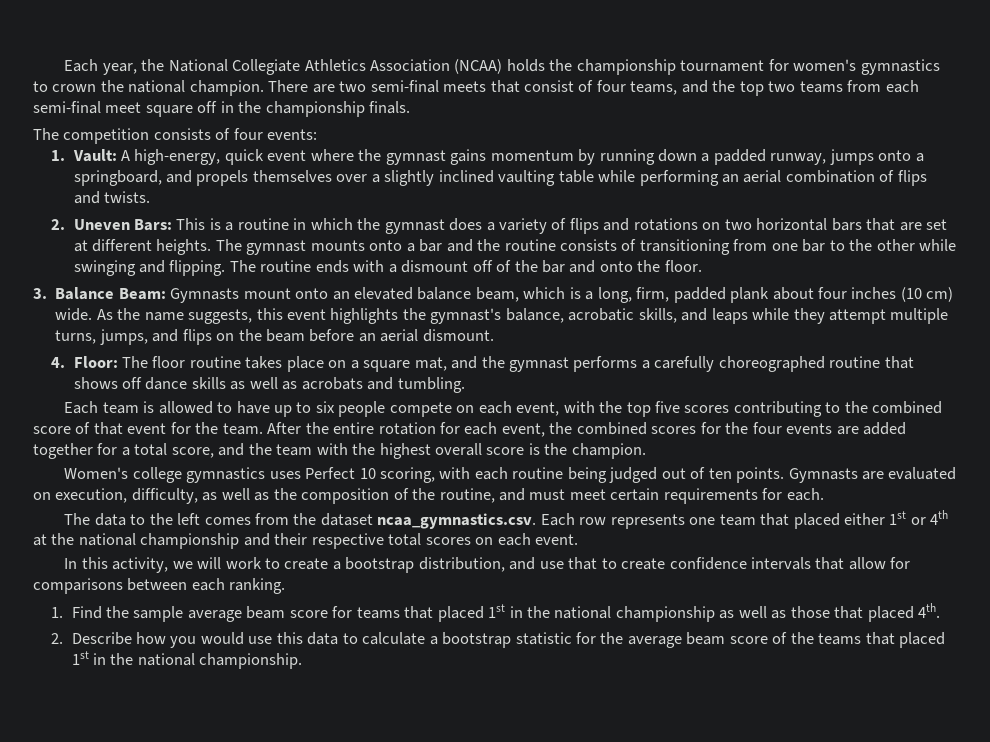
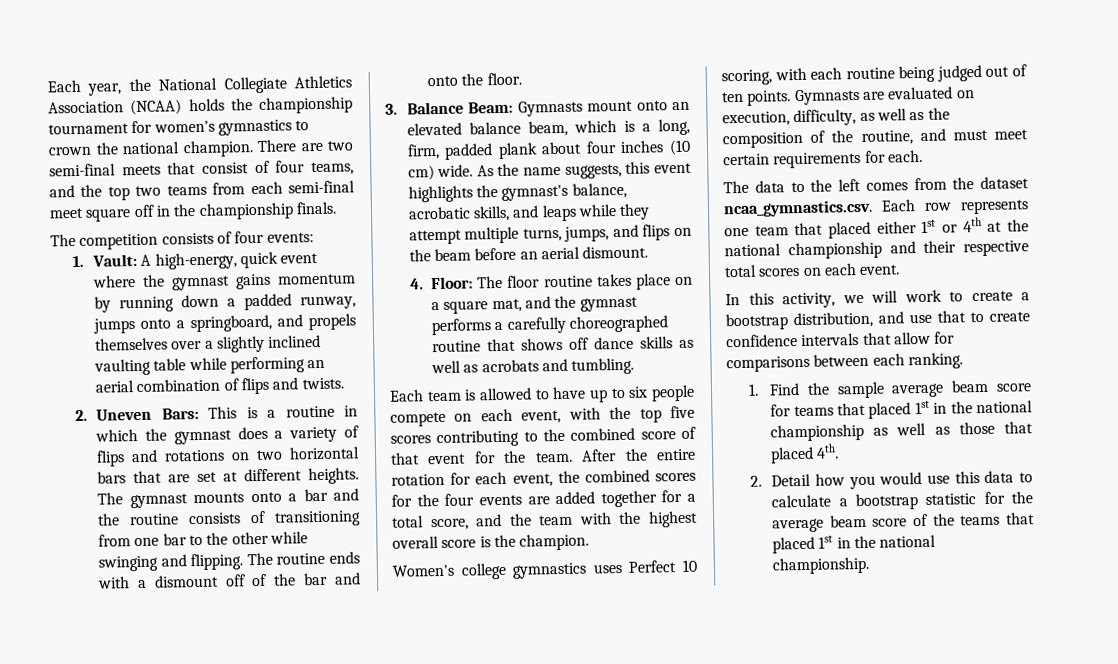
[71,632,132,645] Describe -> [771,473,812,487] Detail

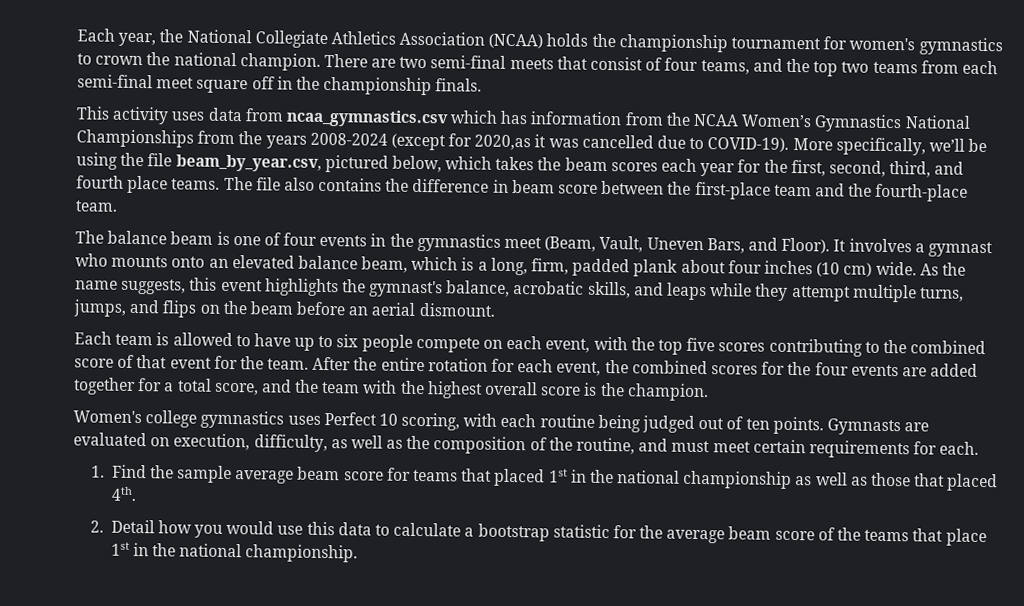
[50,230,314,250] [71,251,319,270] [93,273,356,291] [94,293,357,313] [93,313,357,334] [95,334,322,353] [94,356,326,376] [95,377,344,395] [74,405,359,422] [95,425,359,445] [96,446,361,467] [97,467,360,485] [97,488,360,509] [97,510,361,527] [98,531,309,547] [98,551,360,572] [97,572,361,589] [427,72,522,87] [385,100,634,117] The competition consists of four events: // 1. Vault: A high-energy, quick event where the gymnast gains momentum by running down a padded runway, jumps onto a springboard, and propels themselves over a slightly inclined vaulting table while performing an aerial combination of flips and twists. // 2. Uneven Bars: This is a routine in which the gymnast does a variety of flips and rotations on two horizontal bars that are set at different heights. The gymnast mounts onto a bar and the routine consists of transitioning from one bar to the other while swinging and flipping. The routine ends with a dismount off of the bar and onto the floor. // 3. Balance Beam: Gymnasts mount -> [76,106,971,133] [76,129,988,156] [76,152,965,178] [76,175,969,202] [75,200,118,212] [75,230,993,258] [75,253,169,268] This activity uses data from ncaa_gymnastics.csv which has information from the NCAA Women’s Gymnastics National Championships from the years 2008-2024 (except for 2020,as it was cancelled due to COVID-19). More specifically, we’ll be using the file beam_by_year.csv, pictured below, which takes the beam scores each year for the first, second, third, and fourth place teams. The file also contains the difference in beam score between the first-place team and the fourth-place team. // The balance beam is one of four events in the gymnastics meet (Beam, Vault, Uneven Bars, and Floor). It involves a gymnast who mounts
[409,273,693,290] [431,295,638,314] [431,315,670,336] [432,336,694,353] [431,357,635,375] // 4. Floor: The floor routine takes place on a square mat, and the gymnast performs a carefully choreographed routine that shows off dance skills as well as acrobats and tumbling. -> (495, 310) none
[723,176,1029,194] [723,199,1029,218] [724,216,1029,239] [724,240,1029,260] [724,263,901,278] [725,289,1030,309] [725,310,1030,331] [726,331,956,348] [726,352,963,373] // The data to the left comes from the dataset ncaa_gymnastics.csv. Each row represents one team that placed either 1st or 4th at the national championship and their respective total scores on each event. // In this activity, we will work to create a bootstrap distribution, and use that to create confidence intervals that allow for comparisons between each ranking. -> (980, 448) none
[772,536,816,554] placed -> [945,528,987,547] place

